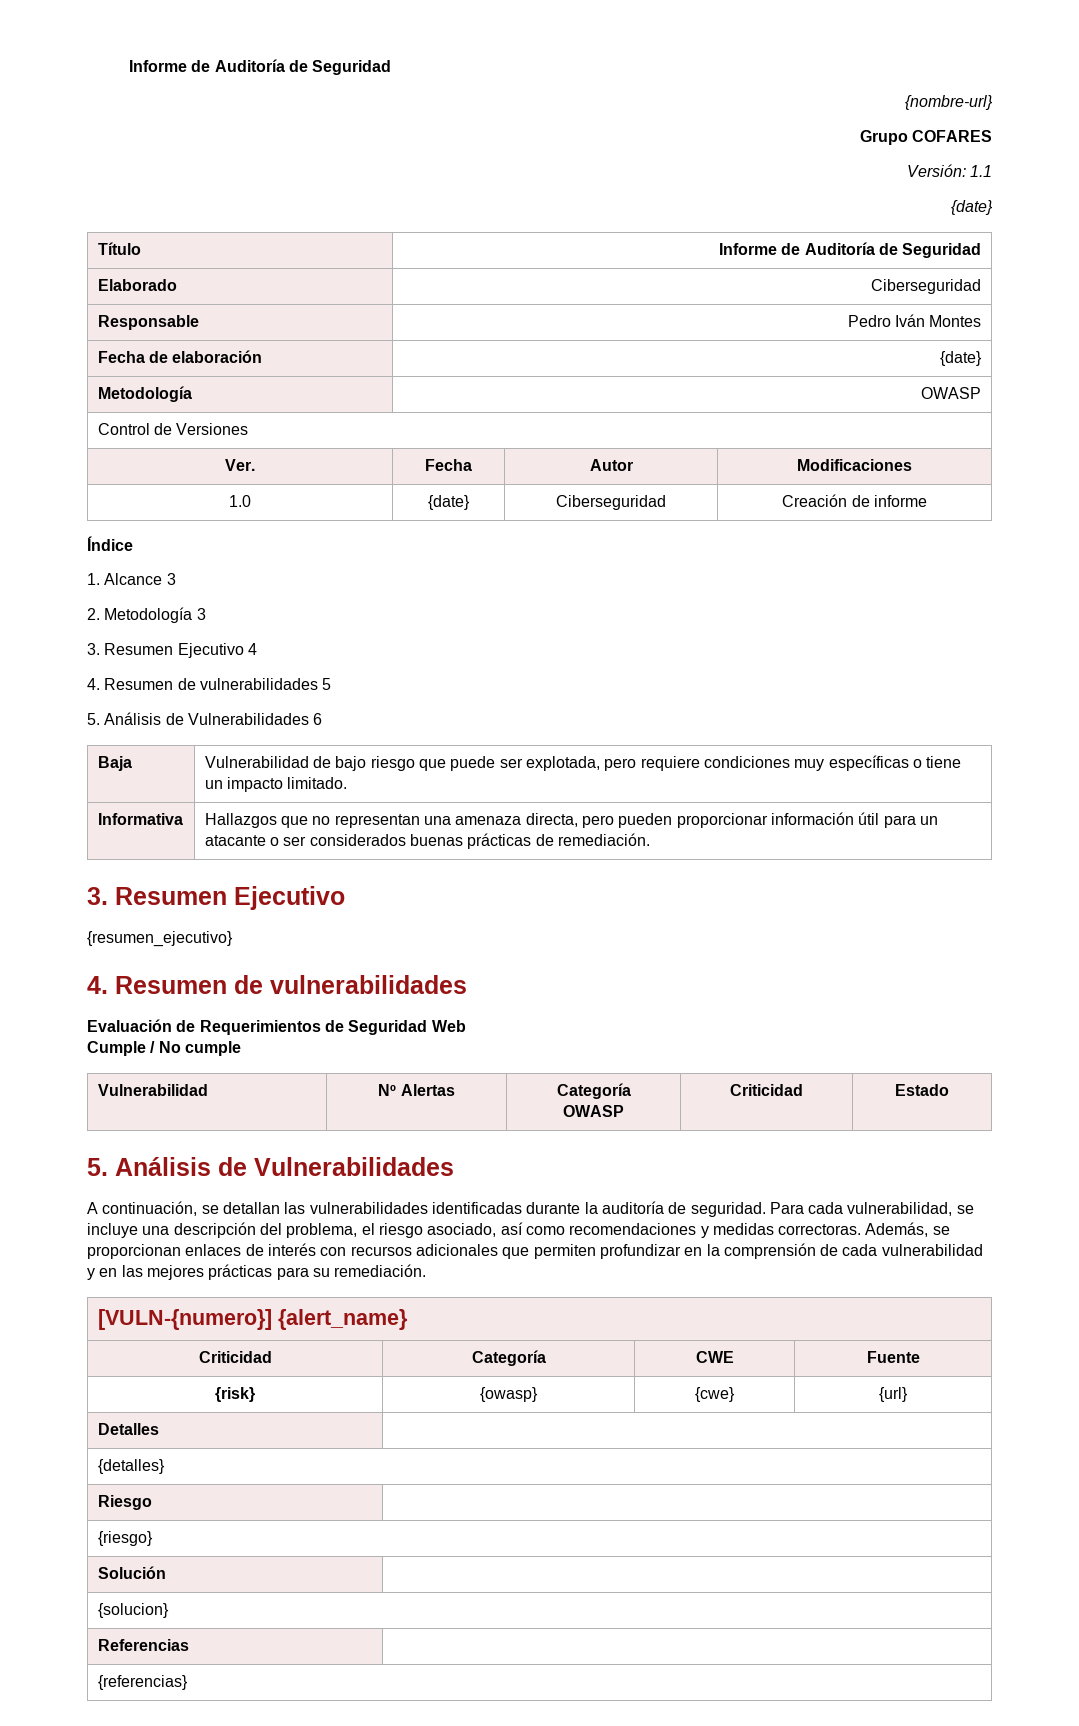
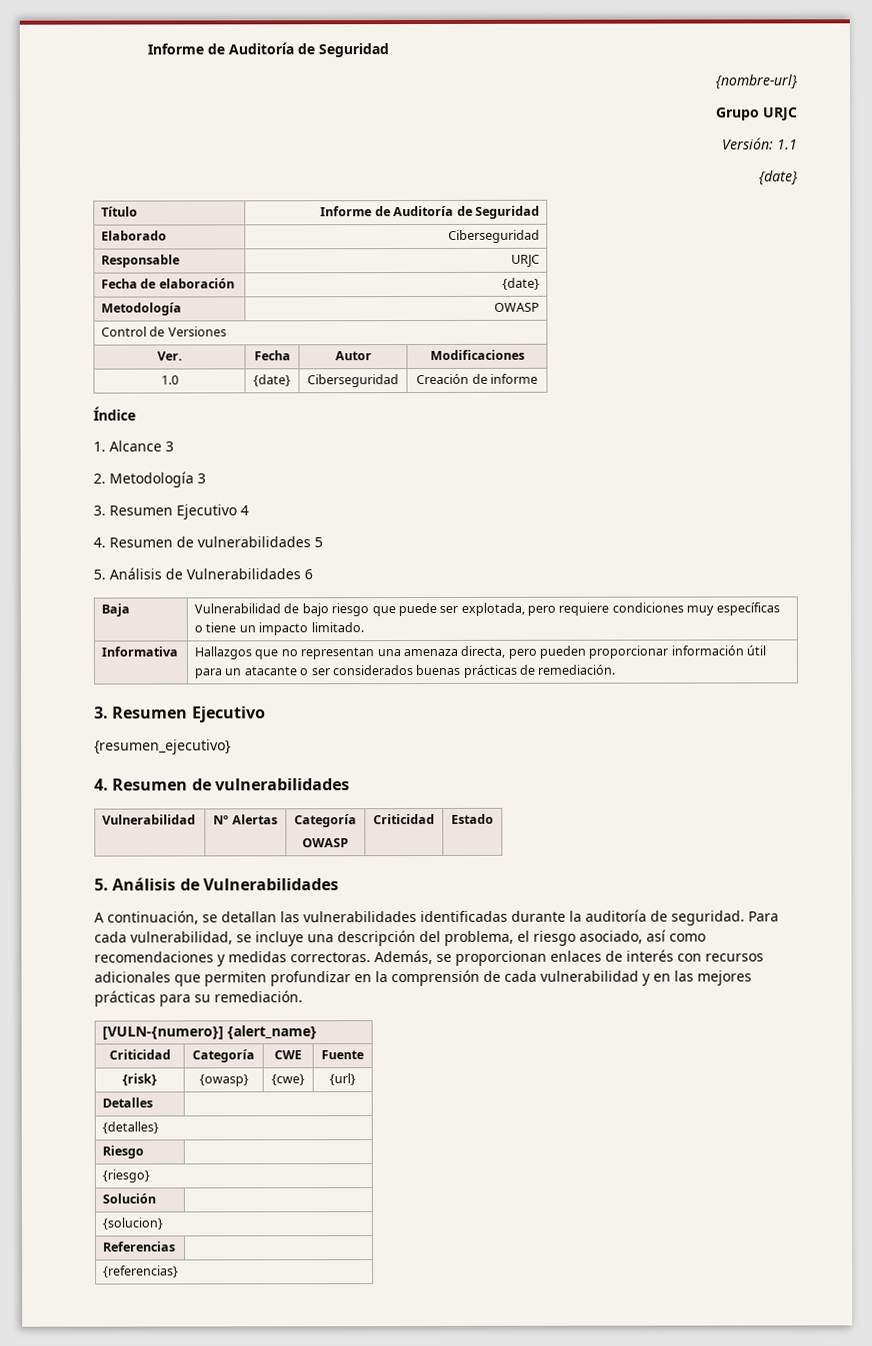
[912,130,993,142] COFARES -> [763,107,798,121] URJC
[847,314,982,327] Pedro Iván Montes -> [510,254,540,267] URJC
[87,1019,466,1035] [87,1041,241,1056] // Evaluación de Requerimientos de Seguridad Web // Cumple / No cumple -> (350, 784) none

